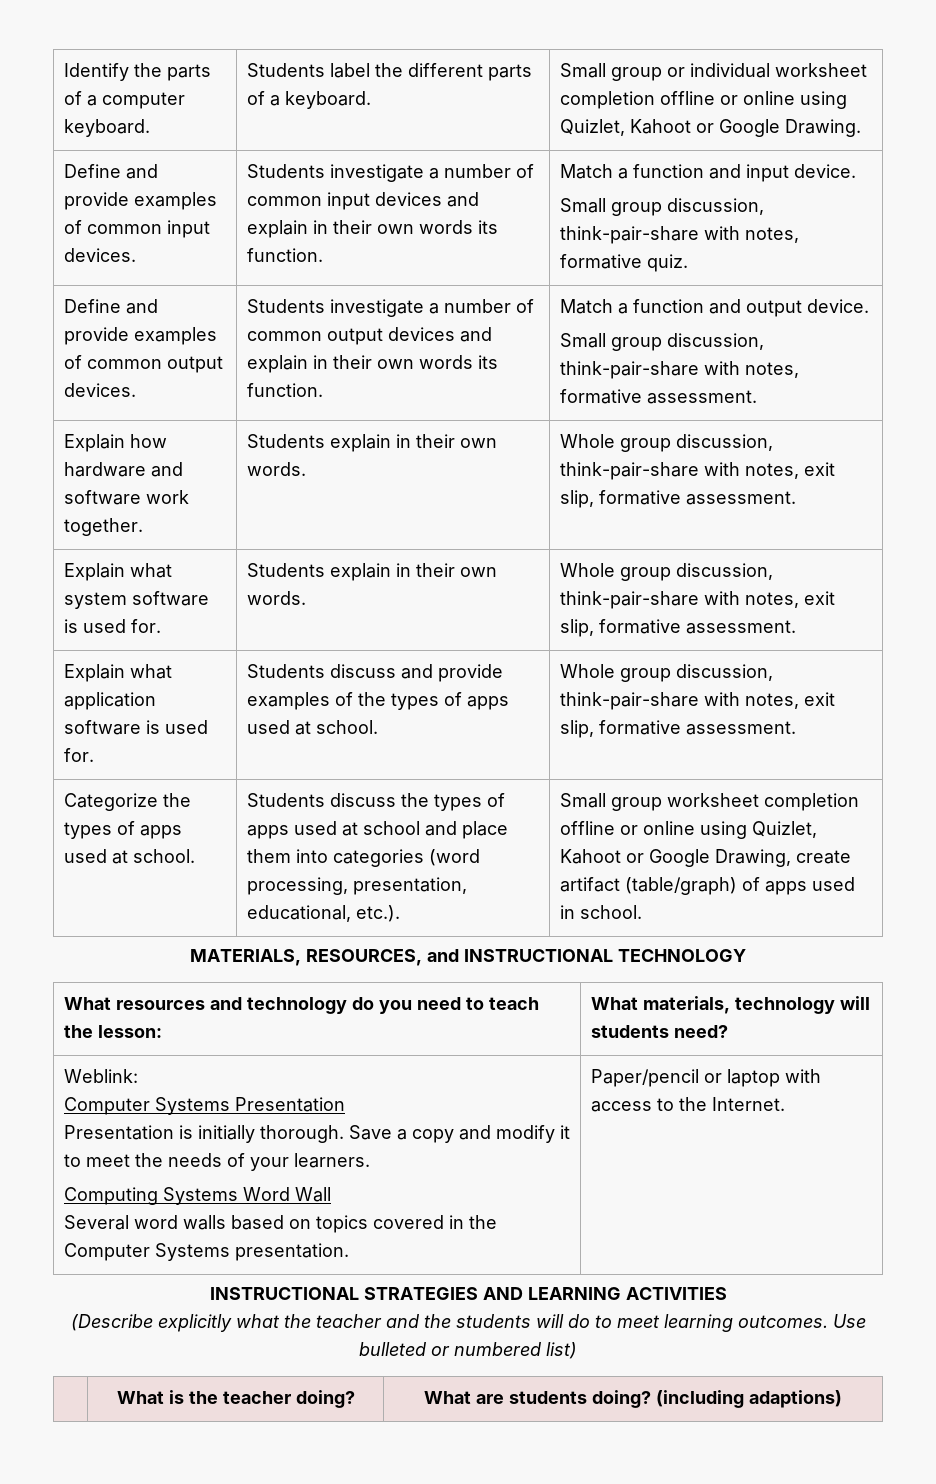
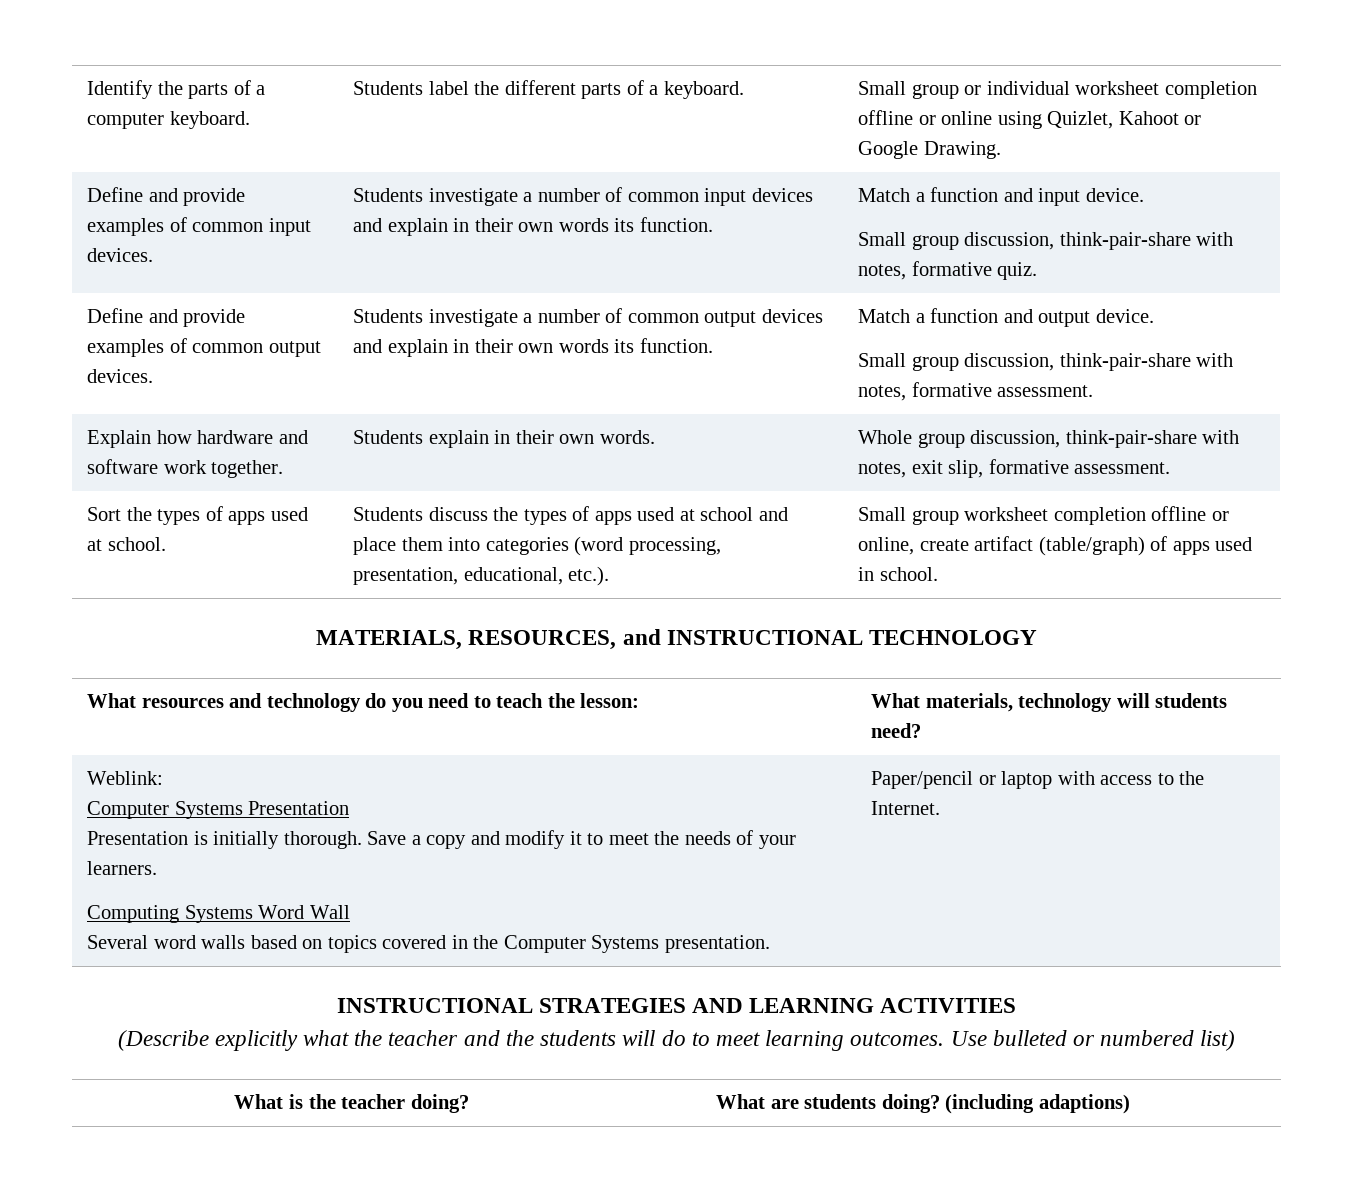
[63,563,172,581] [63,591,209,609] [63,619,161,633] [246,563,497,581] [246,591,306,605] [559,563,773,581] [559,591,835,609] [559,619,796,637] [63,664,172,682] [63,692,156,710] [63,720,208,735] [63,748,94,762] [246,664,503,682] [246,692,509,710] [246,720,378,735] [559,664,773,682] [559,692,835,710] [559,720,796,738] [63,793,158,811] Explain what system software is used for. | Students explain in their own words. | Whole group discussion, think-pair-share with notes, exit slip, formative assessment. // Explain what application software is used for. | Students discuss and provide examples of the types of apps used at school. | Whole group discussion, think-pair-share with notes, exit slip, formative assessment. // Categorize -> [87,507,122,521] Sort
[642,821,817,839] [559,849,791,867] online using Quizlet, Kahoot or Google Drawing, -> [858,537,915,555] online,

